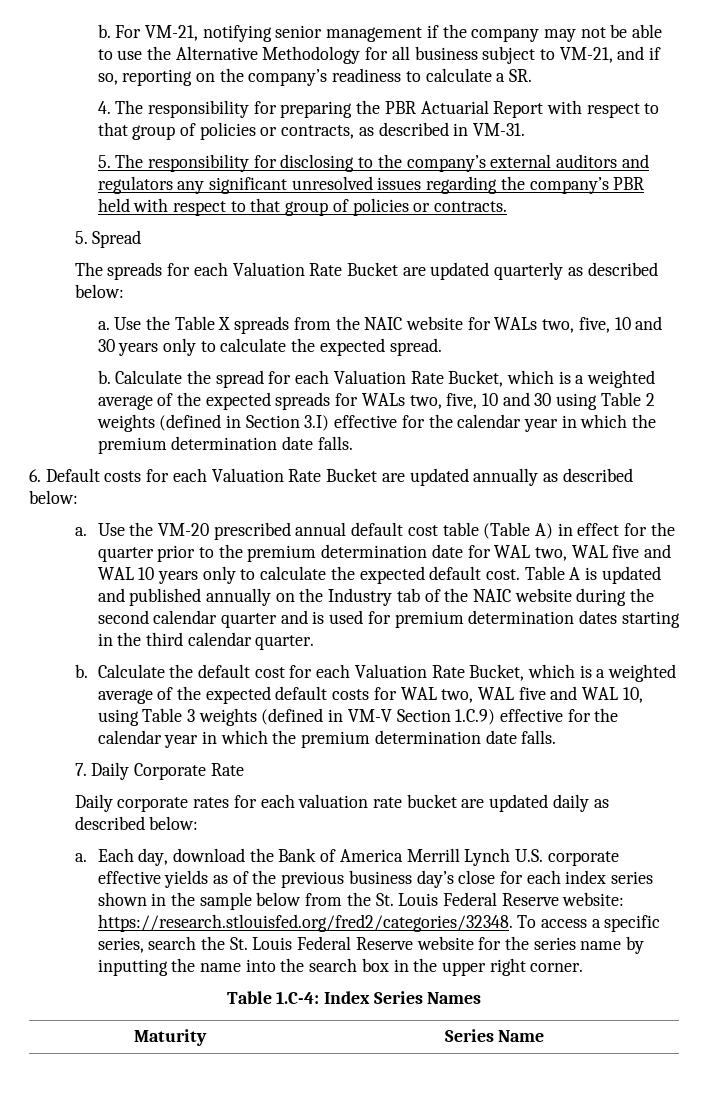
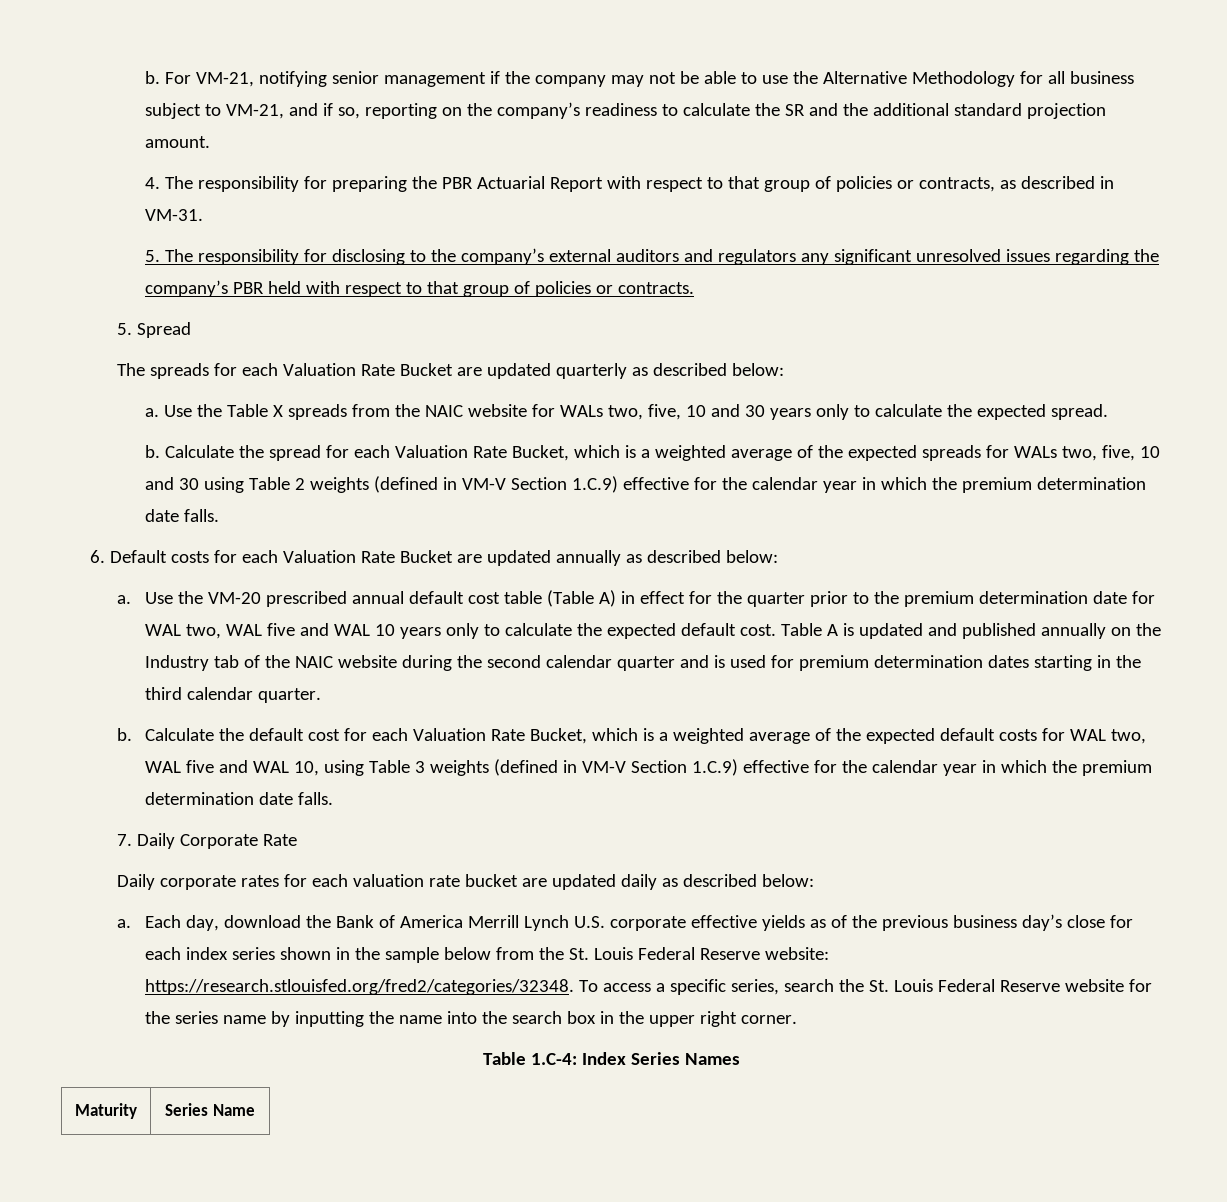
[496,69,533,82] a SR. -> [755,103,1107,119] [145,136,211,148] the SR and the additional standard projection amount.
[245,415,330,431] Section 3.I) -> [462,476,619,493] VM-V Section 1.C.9)

